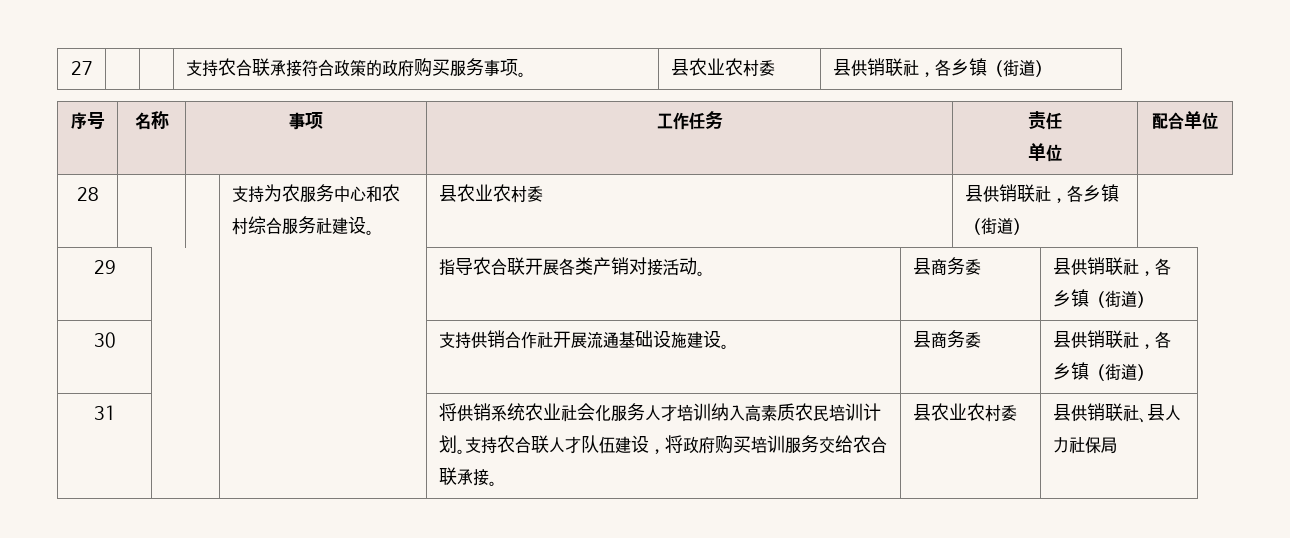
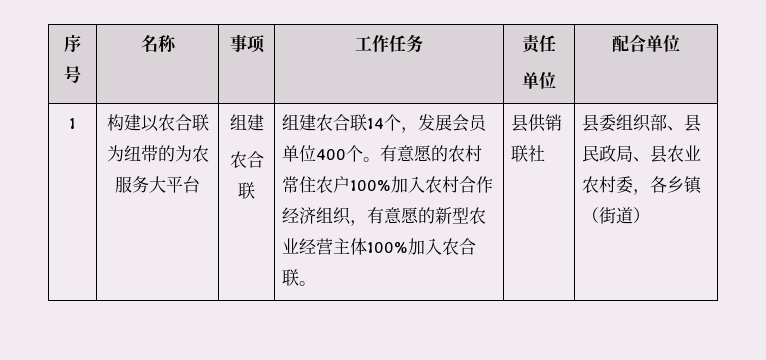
[70,61,93,75] [185,58,526,77] [670,58,775,77] [832,58,1051,77] 27 | | | 支持农合联承接符合政策的政府购买服务事项。 | 县农业农村委 | 县供销联社，各乡镇（街道） // -> (64, 43) none
[76,187,99,201] [231,184,400,203] [231,216,374,235] [438,184,543,203] [964,184,1119,203] [964,217,1029,235] [93,260,116,274] [438,257,705,276] [912,257,981,276] [1052,257,1171,276] [1052,289,1153,308] [93,332,116,348] [438,330,729,349] [912,330,981,349] [1052,330,1171,349] [1052,362,1153,381] [93,405,116,420] [438,403,881,422] [438,435,887,454] [438,467,497,486] [912,403,1017,422] [1052,403,1181,423] [1052,436,1117,454] 28 | | | 支持为农服务中心和农村综合服务社建设。 | 县农业农村委 | 县供销联社，各乡镇（街道） // 29 | | | 指导农合联开展各类产销对接活动。 | 县商务委 | 县供销联社，各乡镇（街道） // 30 | | | 支持供销合作社开展流通基础设施建设。 | 县商务委 | 县供销联社，各乡镇（街道） // 31 | | | 将供销系统农业社会化服务人才培训纳入高素质农民培训计划。支持农合联人才队伍建设，将政府购买培训服务交给农合联承接。 | 县农业农村委 | 县供销联社、县人力社保局 -> [69,118,76,129] [106,114,209,132] [106,145,209,163] [115,176,200,193] [229,114,264,131] [229,151,264,169] [238,182,255,199] [281,114,488,133] [281,145,482,163] [281,176,493,194] [281,207,486,226] [281,238,476,256] [281,269,316,286] [510,114,562,132] [510,145,545,162] [581,114,701,132] [581,145,701,163] [581,176,702,195] [581,207,650,224] 1 | 构建以农合联为纽带的为农服务大平台 | 组建 // 农合联 | 组建农合联14个，发展会员单位400个。有意愿的农村常住农户100%加入农村合作经济组织，有意愿的新型农业经营主体100%加入农合联。 | 县供销联社 | 县委组织部、县民政局、县农业农村委，各乡镇（街道）

